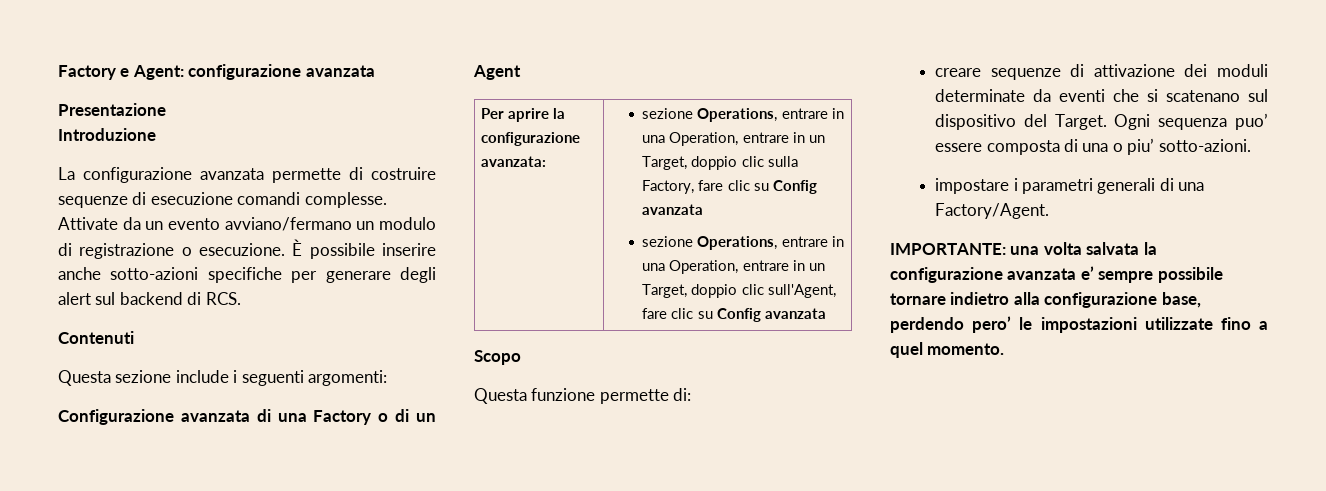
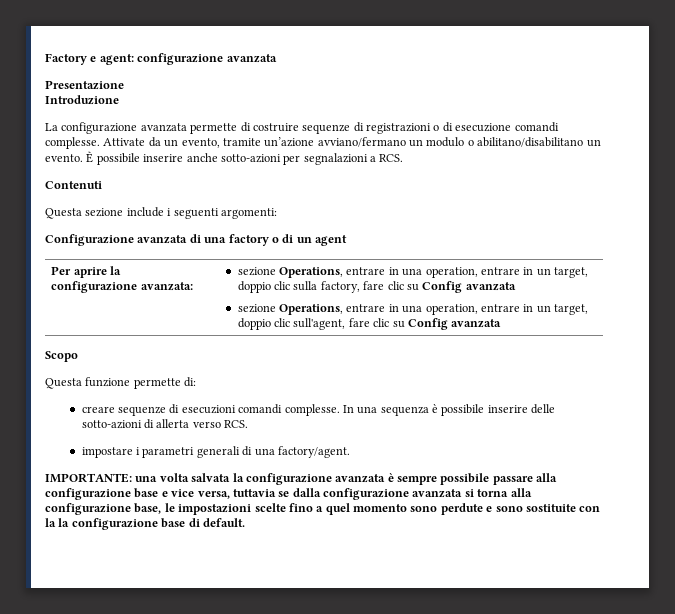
[132,65,184,80] Agent: -> [99,54,134,65] agent:
(147, 198) none -> [366,122,453,134] registrazioni o di
[167,217,436,231] [58,243,285,259] evento avviano/fermano un modulo di registrazione o esecuzione. -> [181,137,601,148] [45,154,83,162] evento, tramite un’azione avviano/fermano un modulo o abilitano/disabilitano un evento.
[207,267,436,283] [58,292,202,305] specifiche per generare degli alert sul backend di -> [283,153,376,165] per segnalazioni a
[313,410,372,425] Factory -> [228,234,269,246] factory
[473,65,521,80] Agent -> [315,235,347,246] agent
[669,132,825,146] [642,156,688,170] Operation, entrare in un Target, -> [425,267,589,278] operation, entrare in un target,
[642,180,695,194] Factory, -> [320,281,360,293] factory,
[669,260,825,274] [642,284,836,298] Operation, entrare in un Target, doppio clic sull'Agent, -> [425,304,589,315] [237,318,346,330] operation, entrare in un target, doppio clic sull'agent,
[1093,64,1268,77] [935,89,1268,102] [935,113,1268,130] [935,138,1251,155] attivazione dei moduli determinate da eventi che si scatenano sul dispositivo del Target. Ogni sequenza puo’ essere composta di una o piu’ sotto-azioni. -> [181,404,556,416] [81,419,249,429] esecuzioni comandi complesse. In una sequenza è possibile inserire delle sotto-azioni di allerta verso RCS.
[935,203,1050,219] Factory/Agent. -> [277,446,350,458] factory/agent.
[1080,266,1094,280] e’ -> [387,473,394,482] è
[890,292,1010,305] tornare indietro -> [492,473,558,485] [45,488,509,500] passare alla configurazione base e vice versa, tuttavia se dalla configurazione avanzata si torna
[890,316,1012,333] perdendo pero’ -> (162, 508) none
[1144,317,1213,330] utilizzate -> [254,503,286,512] scelte
[927,343,1005,355] momento. -> [353,503,601,515] [45,518,245,530] momento sono perdute e sono sostituite con la la configurazione base di default.

